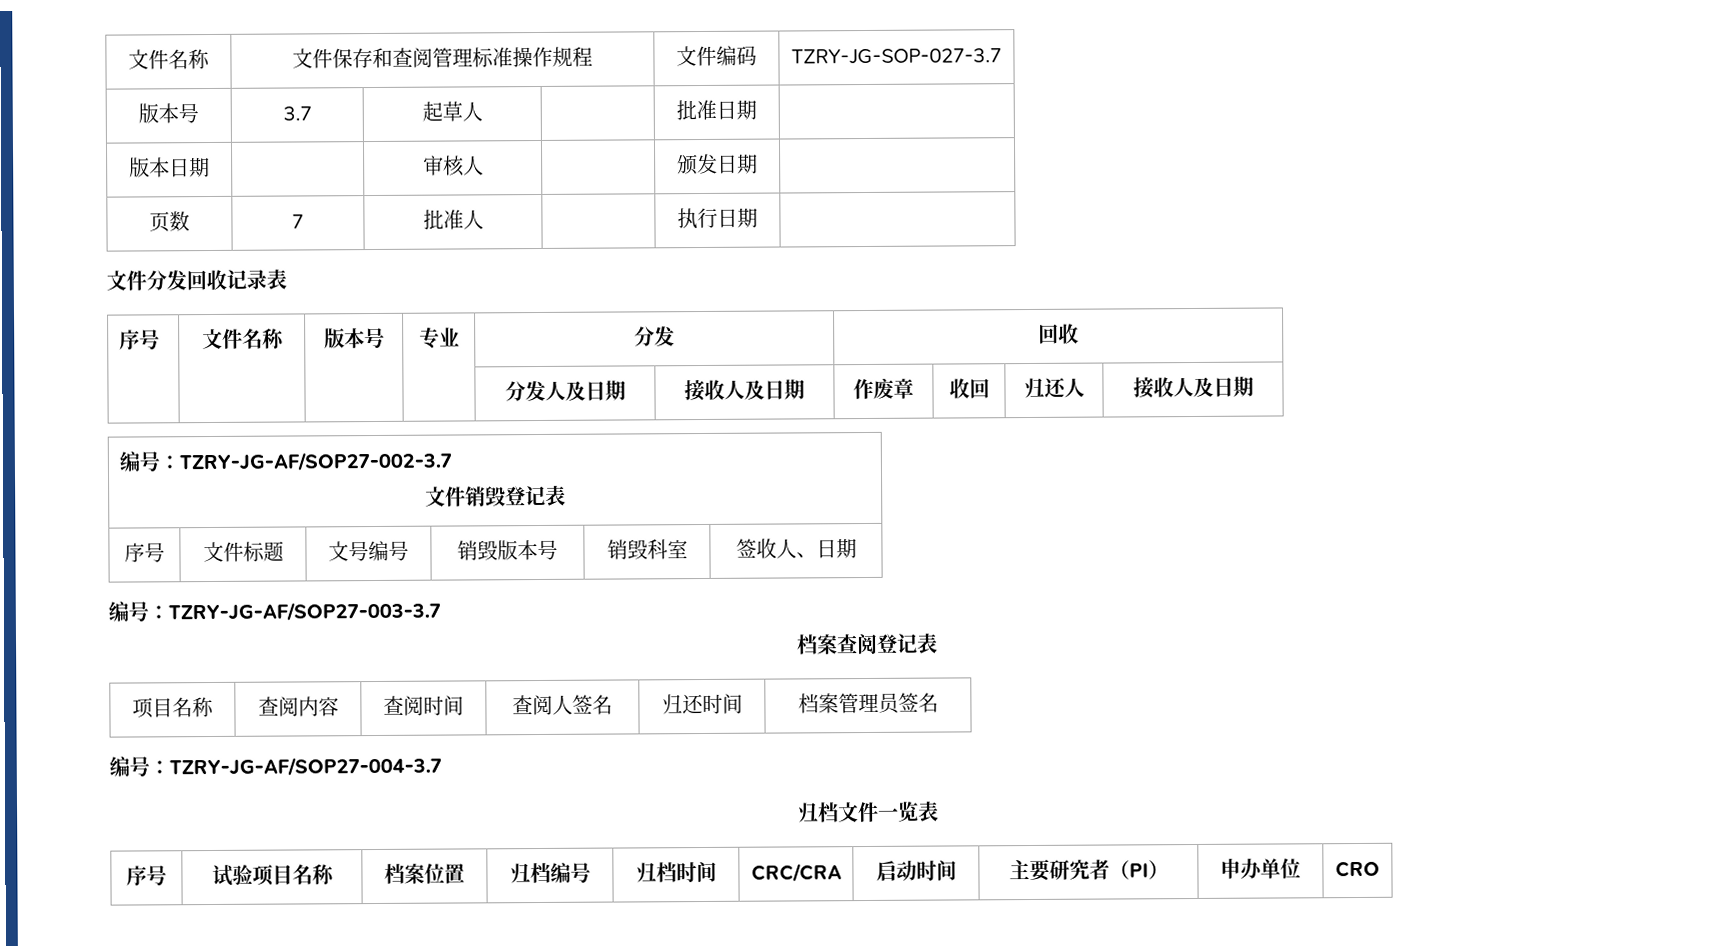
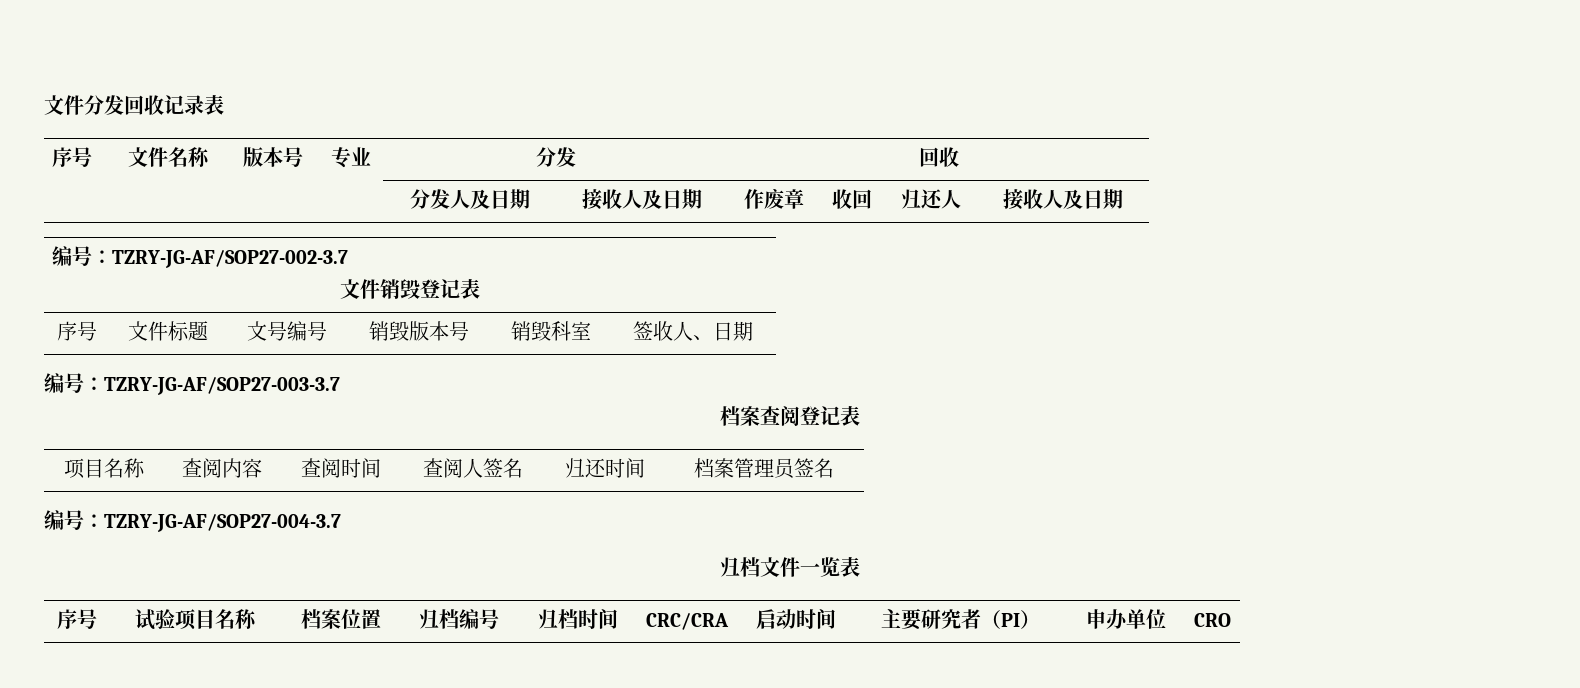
[128,49,210,70] [292,46,593,69] [675,45,757,67] [790,48,1002,65] [138,103,199,124] [282,106,312,121] [421,101,483,122] [675,99,757,121] [129,157,210,178] [422,155,484,177] [676,153,758,176] [149,211,190,232] [292,214,304,229] [422,209,484,230] [676,207,758,230] [106,270,147,291] 文件名称 | 文件保存和查阅管理标准操作规程 | 文件编码 | TZRY-JG-SOP-027-3.7 // 版本号 | 3.7 | 起草人 | | 批准日期 | // 版本日期 | | 审核人 | | 颁发日期 | // 页数 | 7 | 批准人 | | 执行日期 | // 文件 -> [44,95,84,115] 文件

